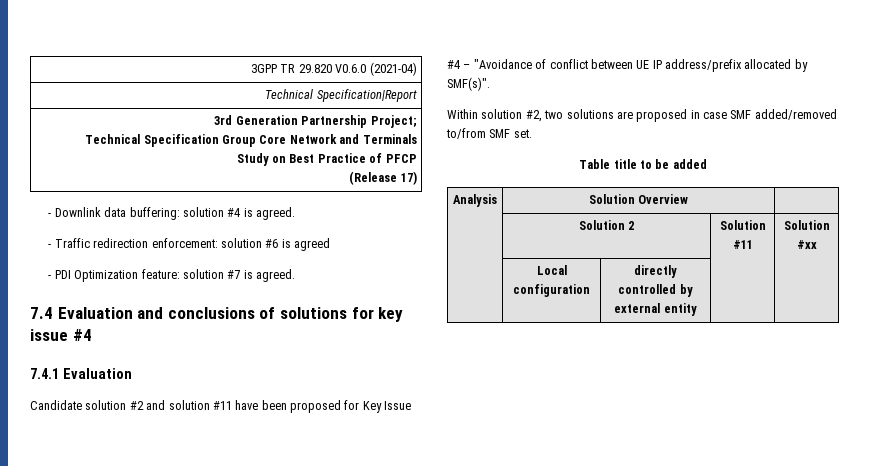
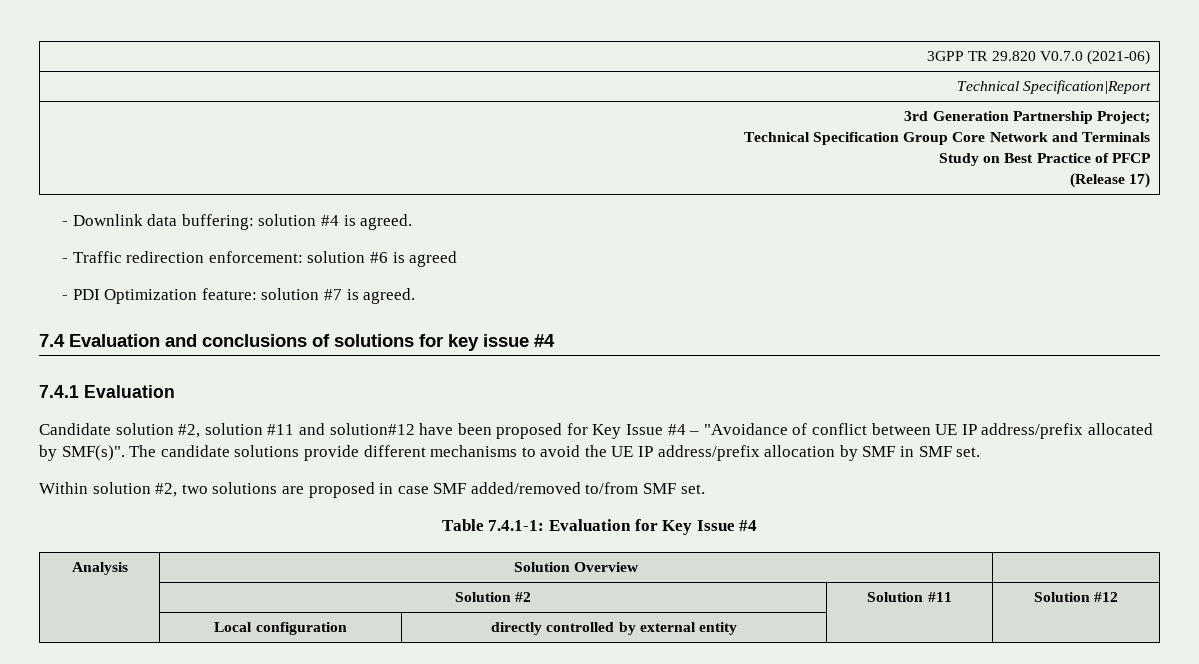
[335,62,417,76] V0.6.0 (2021-04) -> [1039,50,1150,65] V0.7.0 (2021-06)
[129,400,232,410] #2 and solution #11 -> [178,423,415,438] #2, solution #11 and solution#12
(490, 84) none -> [129,445,981,461] The candidate solutions provide different mechanisms to avoid the UE IP address/prefix allocation by SMF in SMF set.
[613,159,707,169] title to be added -> [488,519,758,535] 7.4.1-1: Evaluation for Key Issue #4
[628,221,635,230] 2 -> [515,592,532,602] #2
[796,240,817,249] #xx -> [1094,592,1119,602] #12

